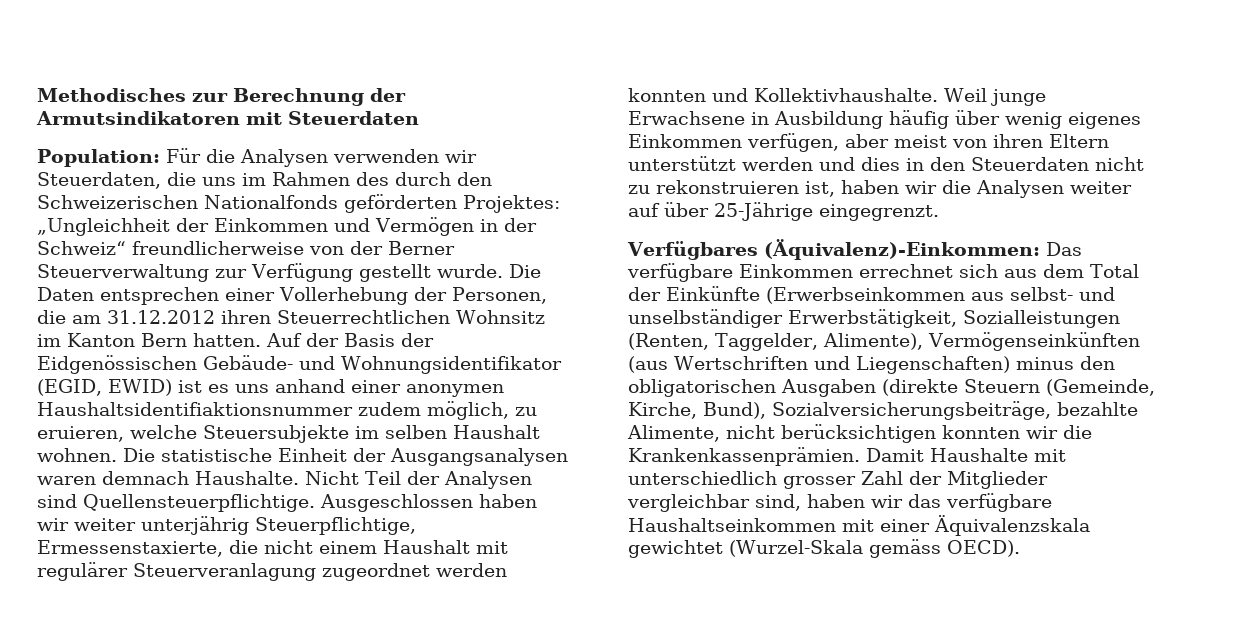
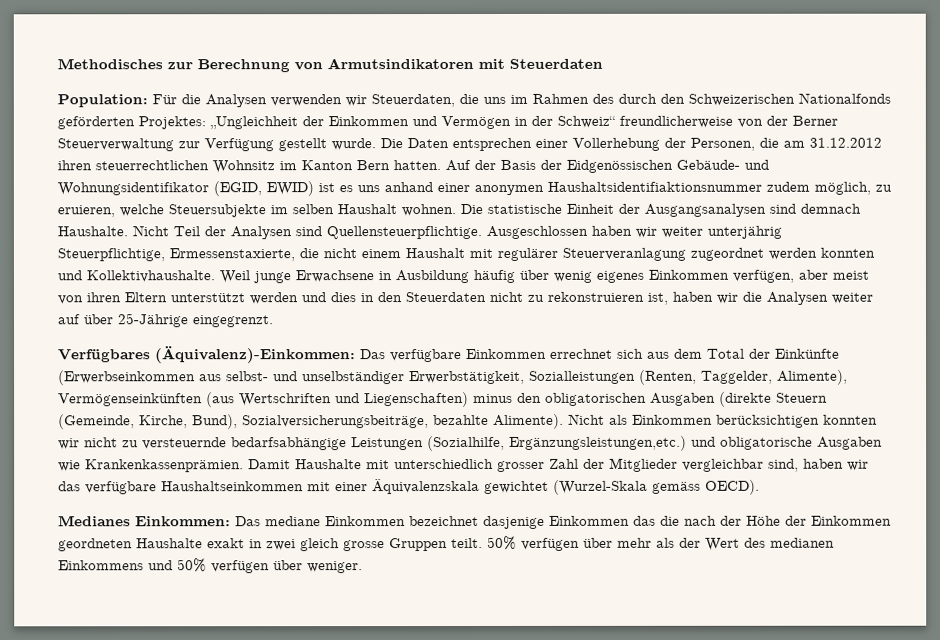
[370,88,406,102] der -> [294,62,323,71] von
[277,310,450,324] Steuerrechtlichen -> [95,160,209,171] steuerrechtlichen
[37,476,96,485] waren -> [769,203,796,214] sind
[627,424,1092,443] Alimente, nicht berücksichtigen konnten wir die -> [493,413,878,429] [58,435,883,452] [58,460,81,472] Alimente). Nicht als Einkommen berücksichtigen konnten wir nicht zu versteuernde bedarfsabhängige Leistungen (Sozialhilfe, Ergänzungsleistungen,etc.) und obligatorische Ausgaben wie
(1020, 548) none -> [58,515,892,529] [58,535,835,552] [58,558,363,574] // Medianes Einkommen: Das mediane Einkommen bezeichnet dasjenige Einkommen das die nach der Höhe der Einkommen geordneten Haushalte exakt in zwei gleich grosse Gruppen teilt. 50% verfügen über mehr als der Wert des medianen Einkommens und 50% verfügen über weniger.

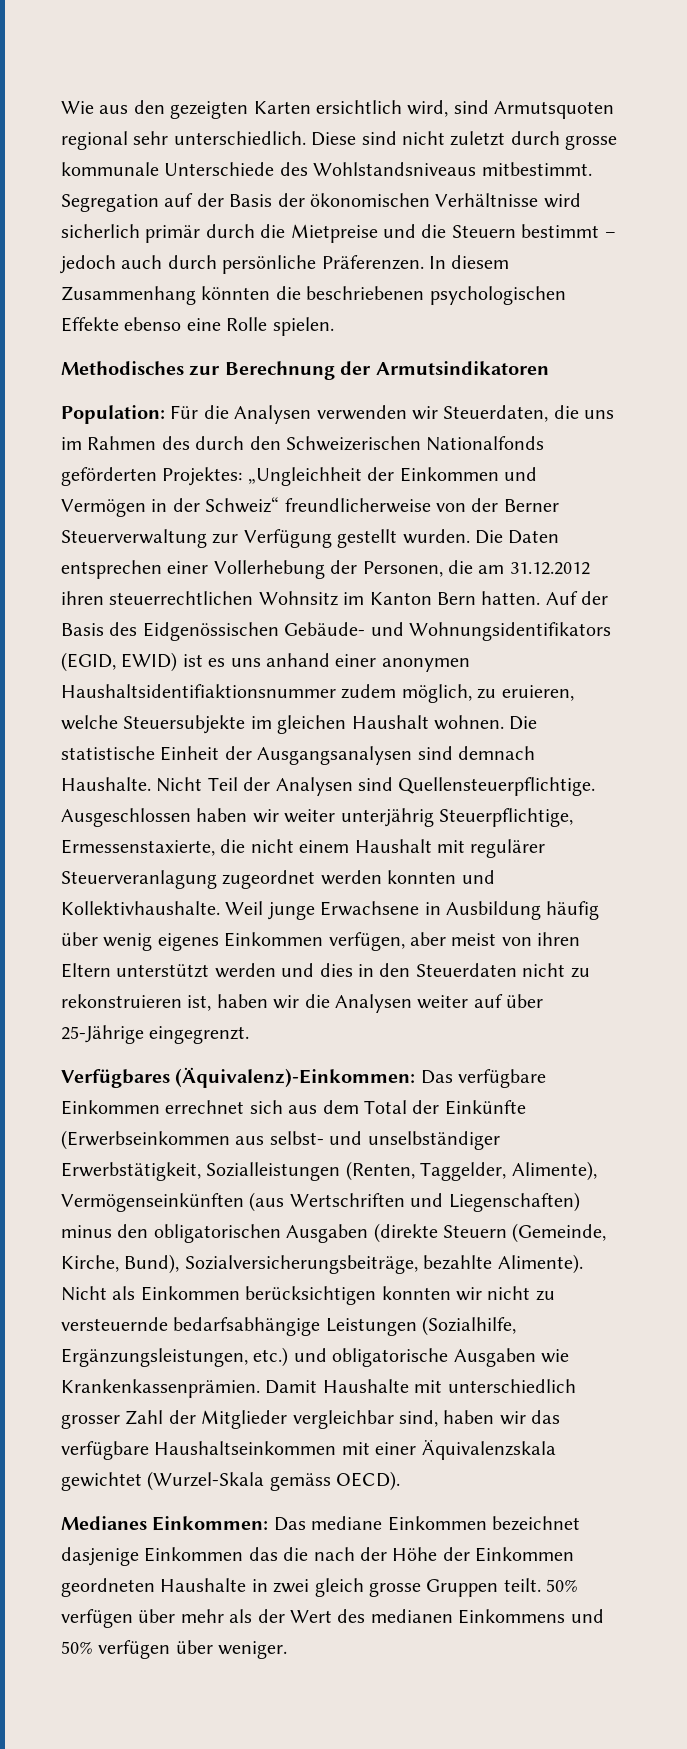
(57, 64) none -> [61,100,615,119] [61,131,618,150] [61,162,592,176] [61,193,581,212] [61,224,616,243] [60,255,510,274] [61,286,566,305] [61,317,334,336] Wie aus den gezeigten Karten ersichtlich wird, sind Armutsquoten regional sehr unterschiedlich. Diese sind nicht zuletzt durch grosse kommunale Unterschiede des Wohlstandsniveaus mitbestimmt. Segregation auf der Basis der ökonomischen Verhältnisse wird sicherlich primär durch die Mietpreise und die Steuern bestimmt – jedoch auch durch persönliche Präferenzen. In diesem Zusammenhang könnten die beschriebenen psychologischen Effekte ebenso eine Rolle spielen. //
[294,62,323,71] von -> [340,361,372,375] der
[478,58,603,69] mit Steuerdaten -> (549, 368) none
[331,138,376,151] wurde. -> [402,529,470,544] wurden.
[540,159,562,170] der -> [109,622,138,636] des
[57,182,209,196] Wohnungsidentifikator -> [409,622,611,641] Wohnungsidentifikators
[292,204,334,215] selben -> [277,715,347,734] gleichen
[509,435,687,451] Ergänzungsleistungen,etc.) -> [61,1347,289,1367] Ergänzungsleistungen, etc.)
[207,538,245,549] exakt -> (247, 1585) none

